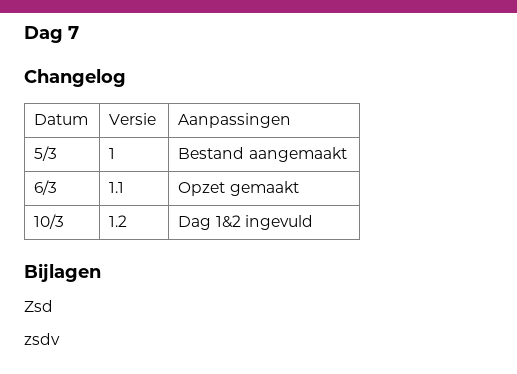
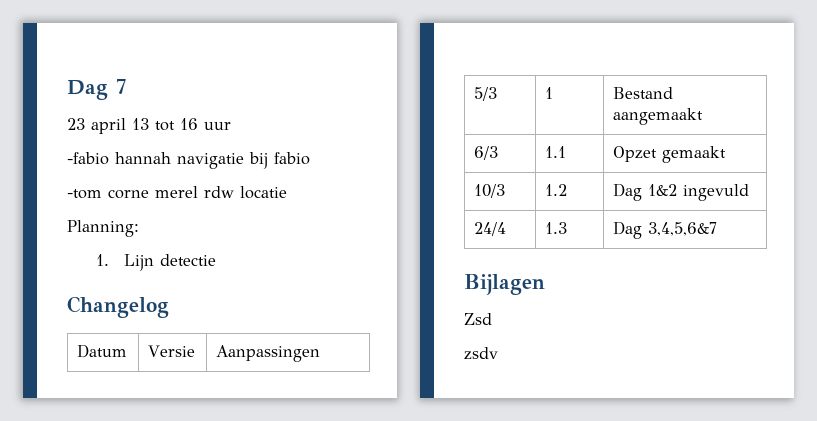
(79, 32) none -> [67,118,231,134] [67,152,310,169] [67,186,287,199] [67,220,139,237] [95,254,217,271] // 23 april 13 tot 16 uur // -fabio hannah navigatie bij fabio // -tom corne merel rdw locatie // Planning: // 1. Lijn detectie
(313, 222) none -> [474,222,507,236] [545,222,568,234] [613,221,718,239] // 24/4 | 1.3 | Dag 3,4,5,6&7

